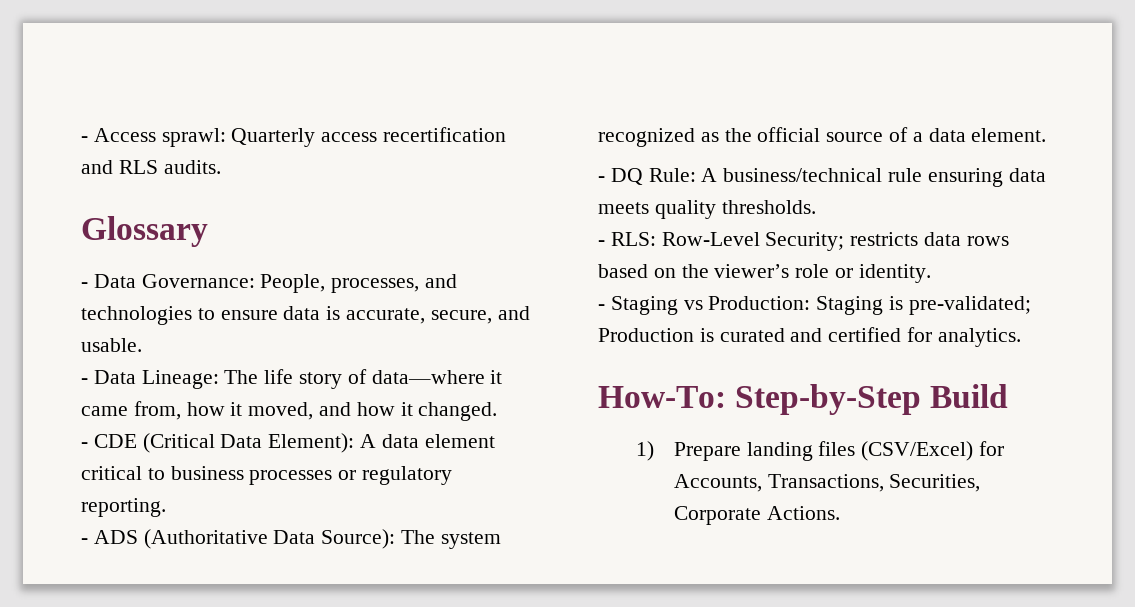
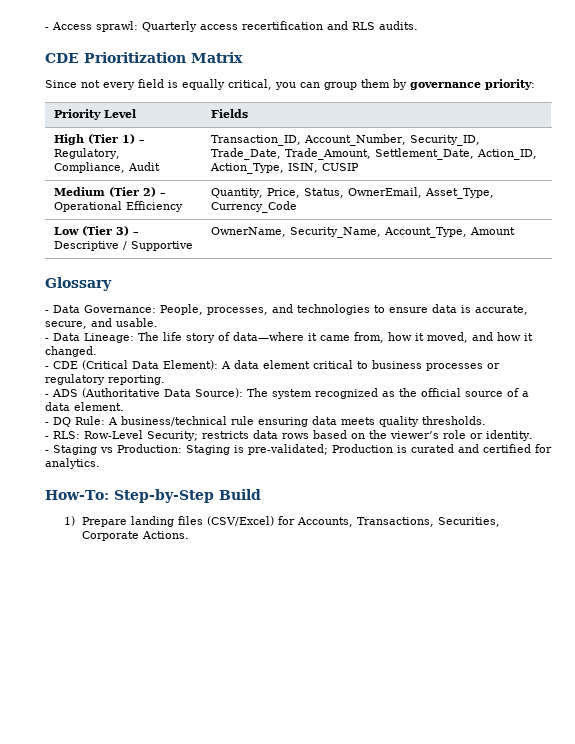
(221, 167) none -> [45,52,243,63] [45,79,535,90] [53,109,136,120] [210,109,248,118] [53,134,145,145] [53,148,120,159] [53,162,160,173] [210,134,480,146] [210,148,537,160] [209,163,359,174] [53,187,166,197] [53,201,183,212] [210,187,494,199] [210,201,297,213] [53,226,139,236] [53,241,193,251] [210,227,515,238] // CDE Prioritization Matrix // Since not every field is equally critical, you can group them by governance priority: // Priority Level | Fields // High (Tier 1) – Regulatory, Compliance, Audit | Transaction_ID, Account_Number, Security_ID, Trade_Date, Trade_Amount, Settlement_Date, Action_ID, Action_Type, ISIN, CUSIP // Medium (Tier 2) – Operational Efficiency | Quantity, Price, Status, OwnerEmail, Asset_Type, Currency_Code // Low (Tier 3) – Descriptive / Supportive | OwnerName, Security_Name, Account_Type, Amount

